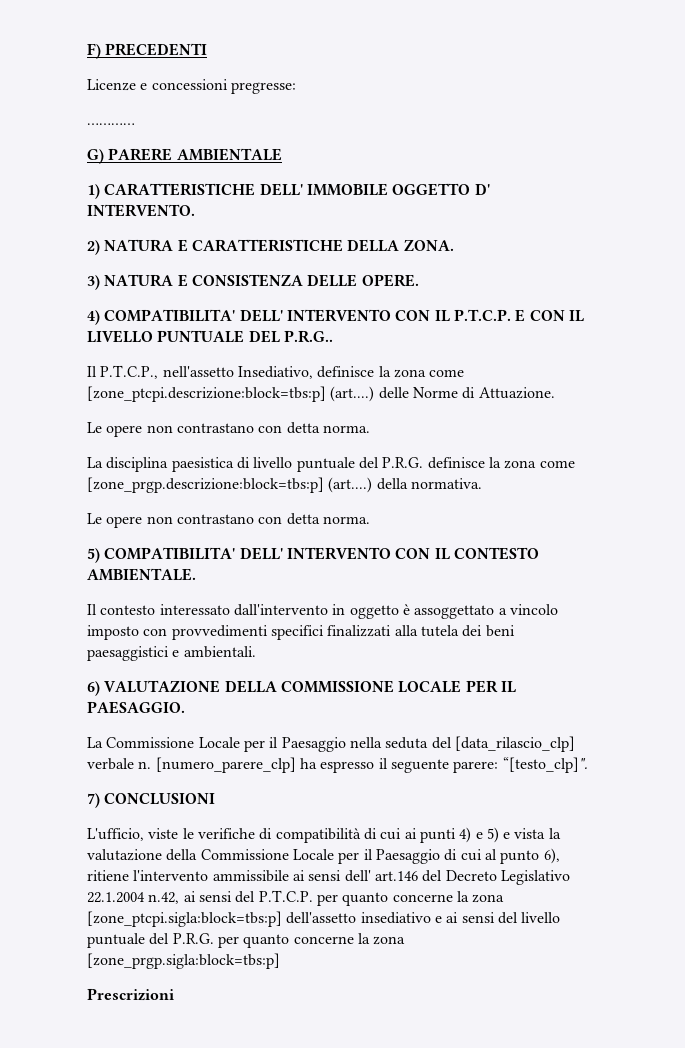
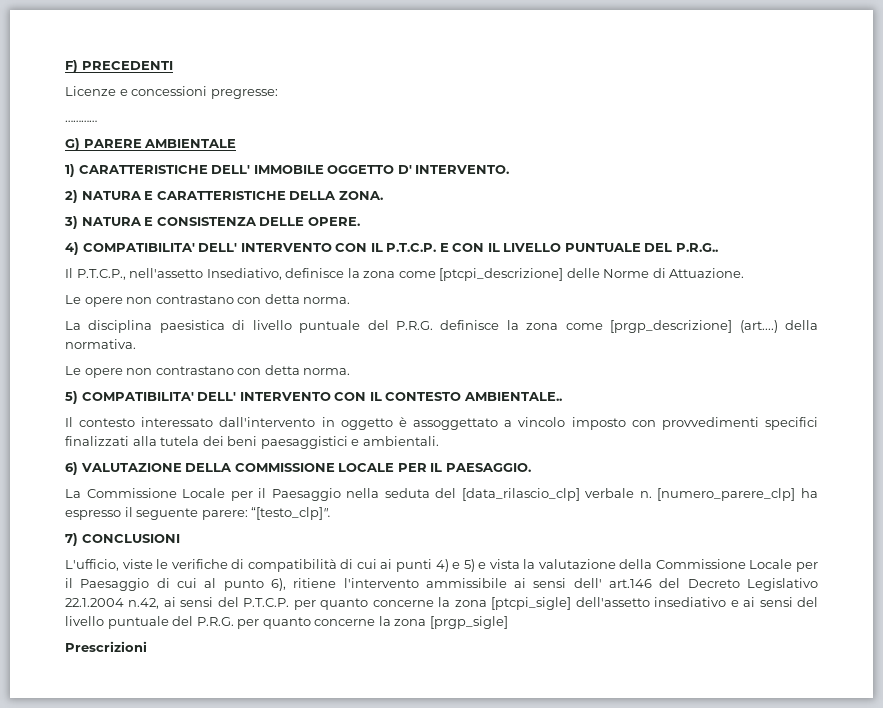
[87,386,375,402] [zone_ptcpi.descrizione:block=tbs:p] (art....) -> [439,268,564,281] [ptcpi_descrizione]
[87,477,324,493] [zone_prgp.descrizione:block=tbs:p] -> [610,320,733,333] [prgp_descrizione]
[87,568,196,581] AMBIENTALE. -> [463,392,562,401] AMBIENTALE..
[87,911,282,927] [zone_ptcpi.sigla:block=tbs:p] -> [491,597,572,610] [ptcpi_sigle]
[87,953,280,969] [zone_prgp.sigla:block=tbs:p] -> [429,616,508,629] [prgp_sigle]

